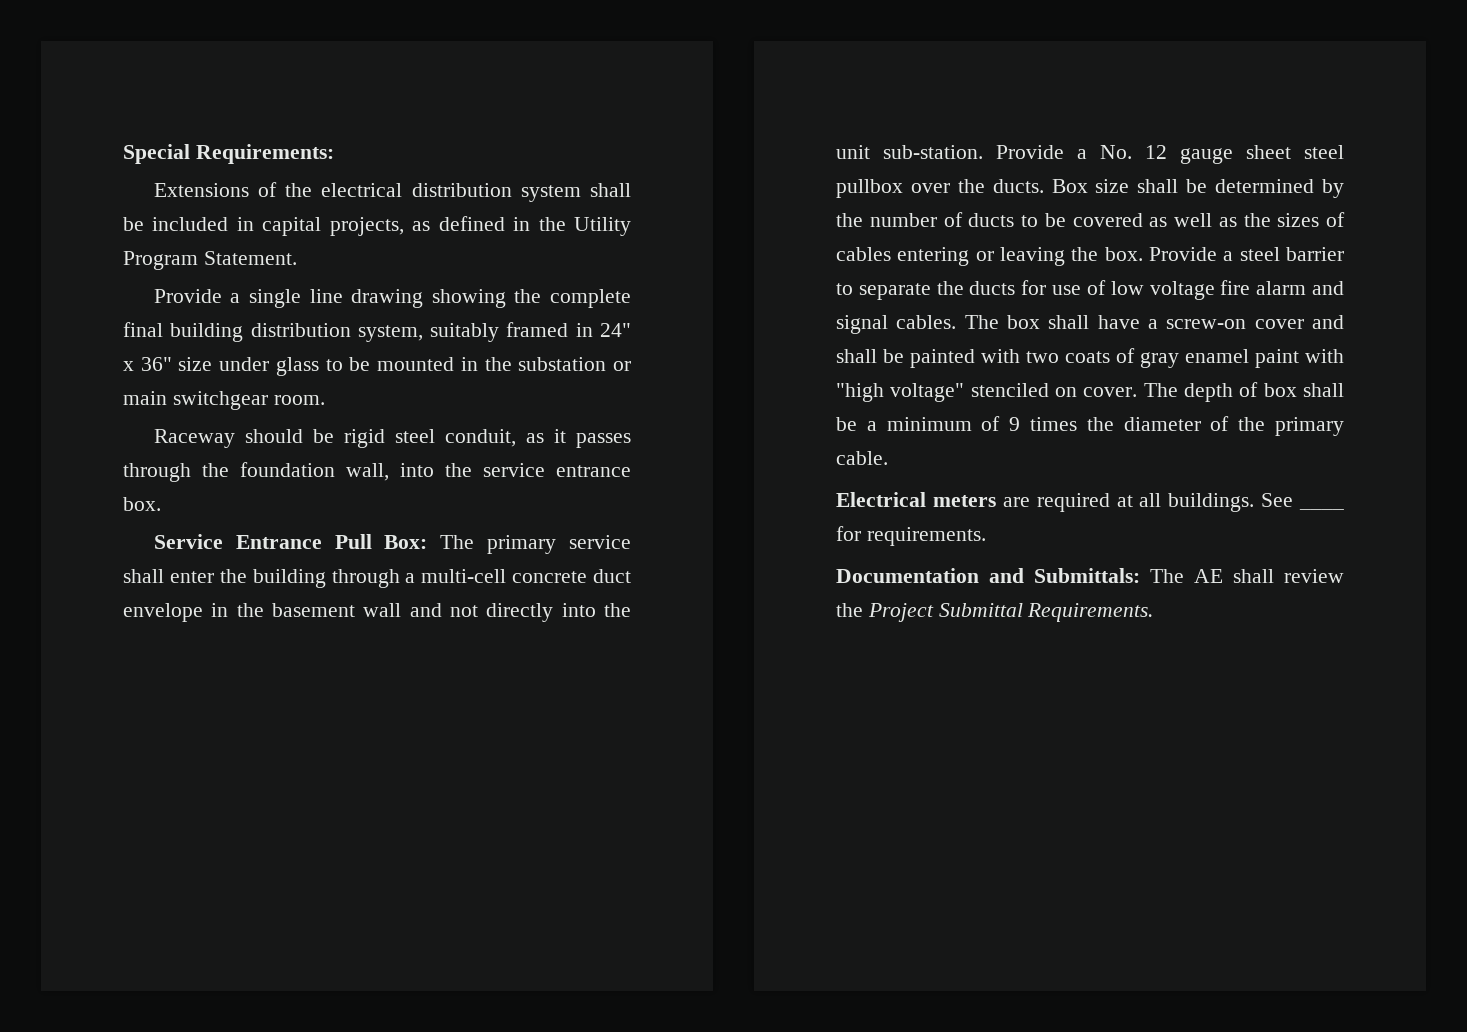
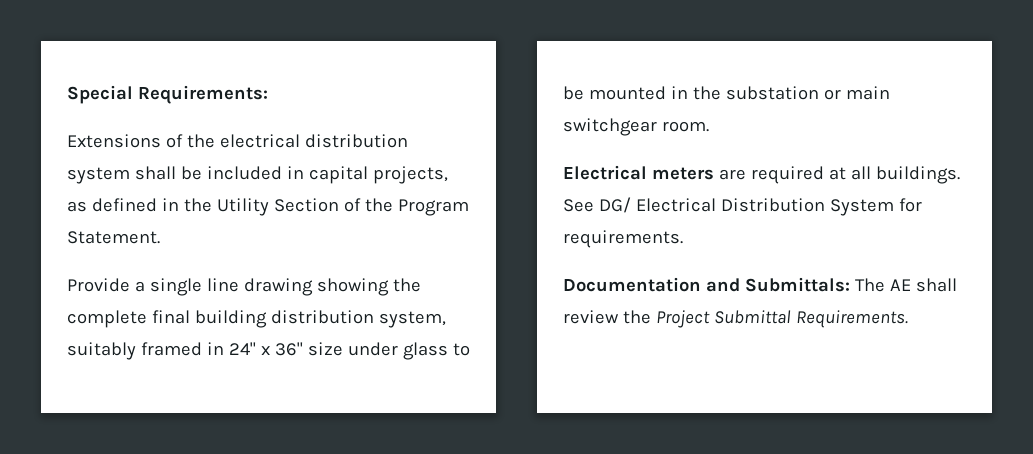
(632, 226) none -> [273,198,393,212] Section of the
[153,429,631,448] [123,462,631,482] [123,497,161,511] [153,534,631,554] [123,569,631,588] [123,603,631,622] [836,145,1344,164] [836,179,1344,198] [836,212,1345,227] [836,247,1344,266] [836,280,1344,300] [836,315,1344,334] [836,348,1344,368] [836,382,1344,402] [836,416,1344,436] [836,451,888,465] // Raceway should be rigid steel conduit, as it passes through the foundation wall, into the service entrance box. // Service Entrance Pull Box: The primary service shall enter the building through a multi-cell concrete duct envelope in the basement wall and not directly into the unit sub-station. Provide a No. 12 gauge sheet steel pullbox over the ducts. Box size shall be determined by the number of ducts to be covered as well as the sizes of cables entering or leaving the box. Provide a steel barrier to separate the ducts for use of low voltage fire alarm and signal cables. The box shall have a screw-on cover and shall be painted with two coats of gray enamel paint with "high voltage" stenciled on cover. The depth of box shall be a minimum of 9 times the diameter of the primary cable. -> (709, 126) none
[1299,507,1344,510] ____ -> [598,197,894,216] DG/ Electrical Distribution System

